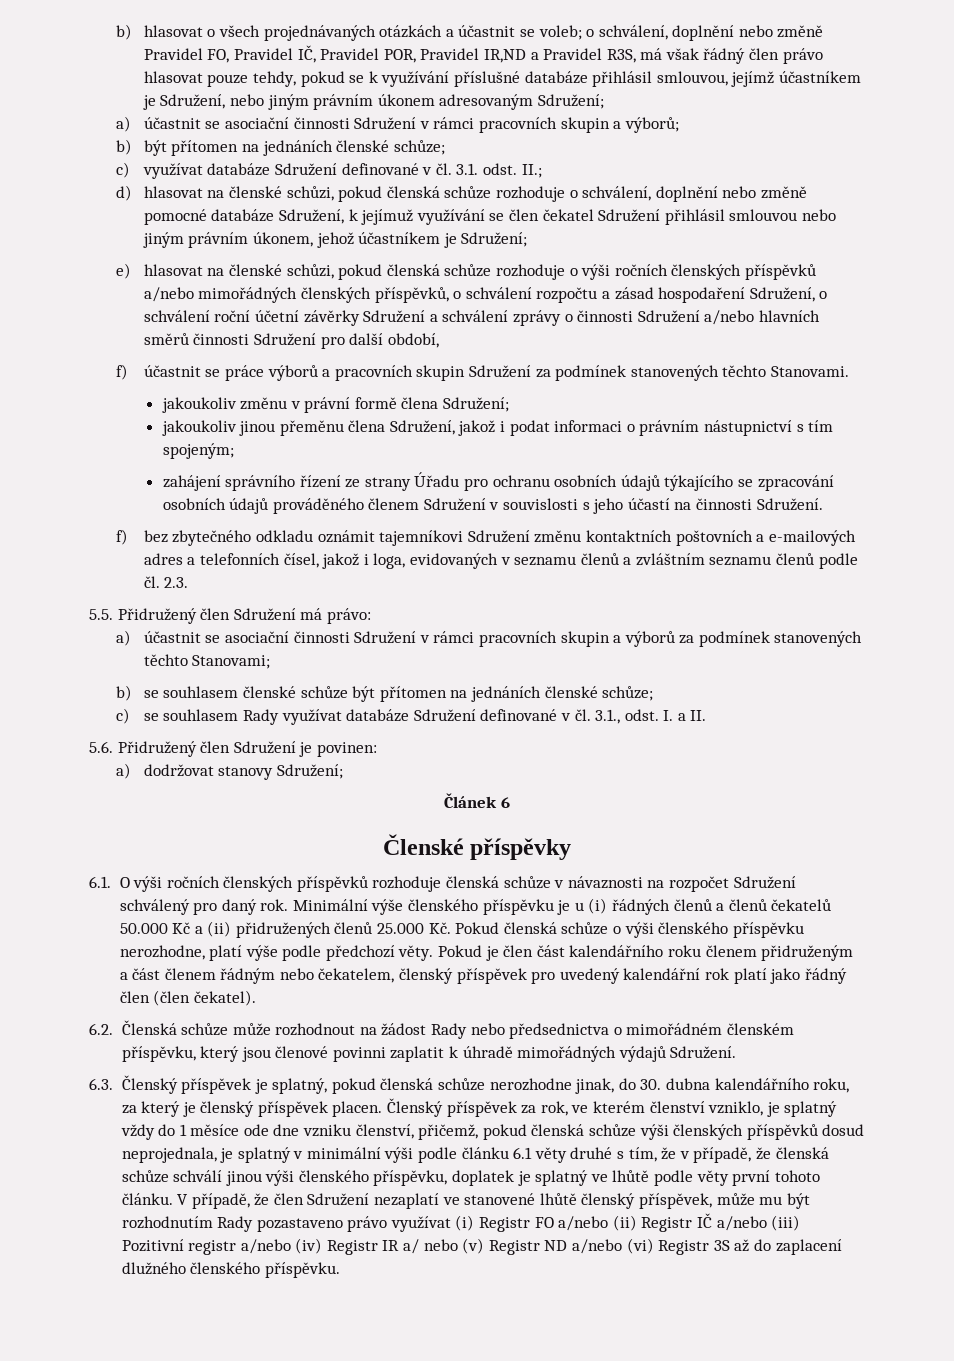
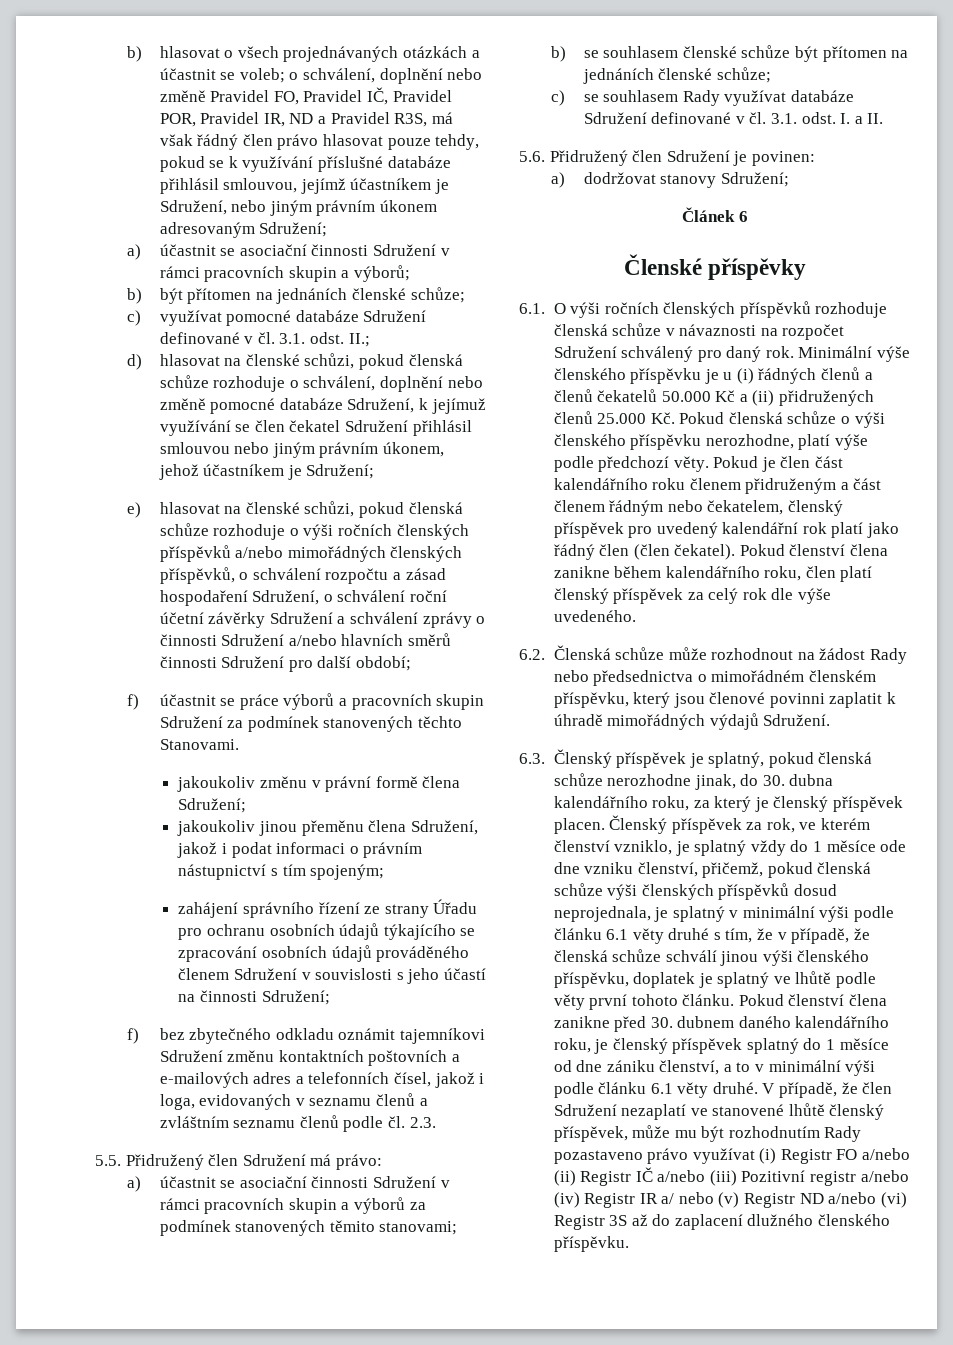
[483,49,526,63] IR,ND -> [263,113,314,127] IR, ND
(203, 171) none -> [226,310,292,326] pomocné
[387,333,439,348] období, -> [355,656,411,671] období;
[756,498,823,511] Sdružení. -> [261,990,330,1005] Sdružení;
[143,654,271,669] těchto Stanovami; -> [329,1220,458,1235] těmito stanovami;
[595,709,621,724] 3.1., -> [770,113,797,124] 3.1.
(256, 998) none -> [739,544,889,556] [553,566,873,582] [553,588,832,604] [553,610,636,622] Pokud členství člena zanikne během kalendářního roku, člen platí členský příspěvek za celý rok dle výše uvedeného.
(173, 1199) none -> [738,994,888,1006] [553,1016,890,1032] [553,1038,889,1054] [553,1060,876,1076] [553,1082,758,1098] Pokud členství člena zanikne před 30. dubnem daného kalendářního roku, je členský příspěvek splatný do 1 měsíce od dne zániku členství, a to v minimální výši podle článku 6.1 věty druhé.

